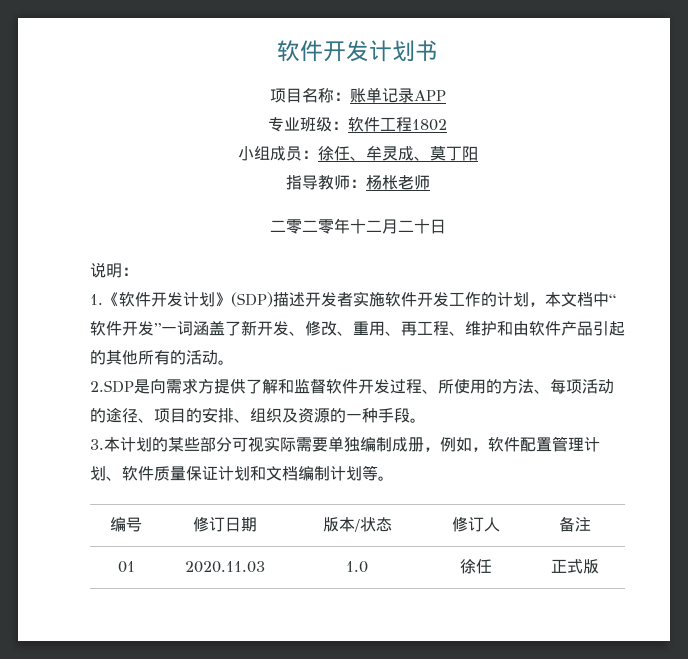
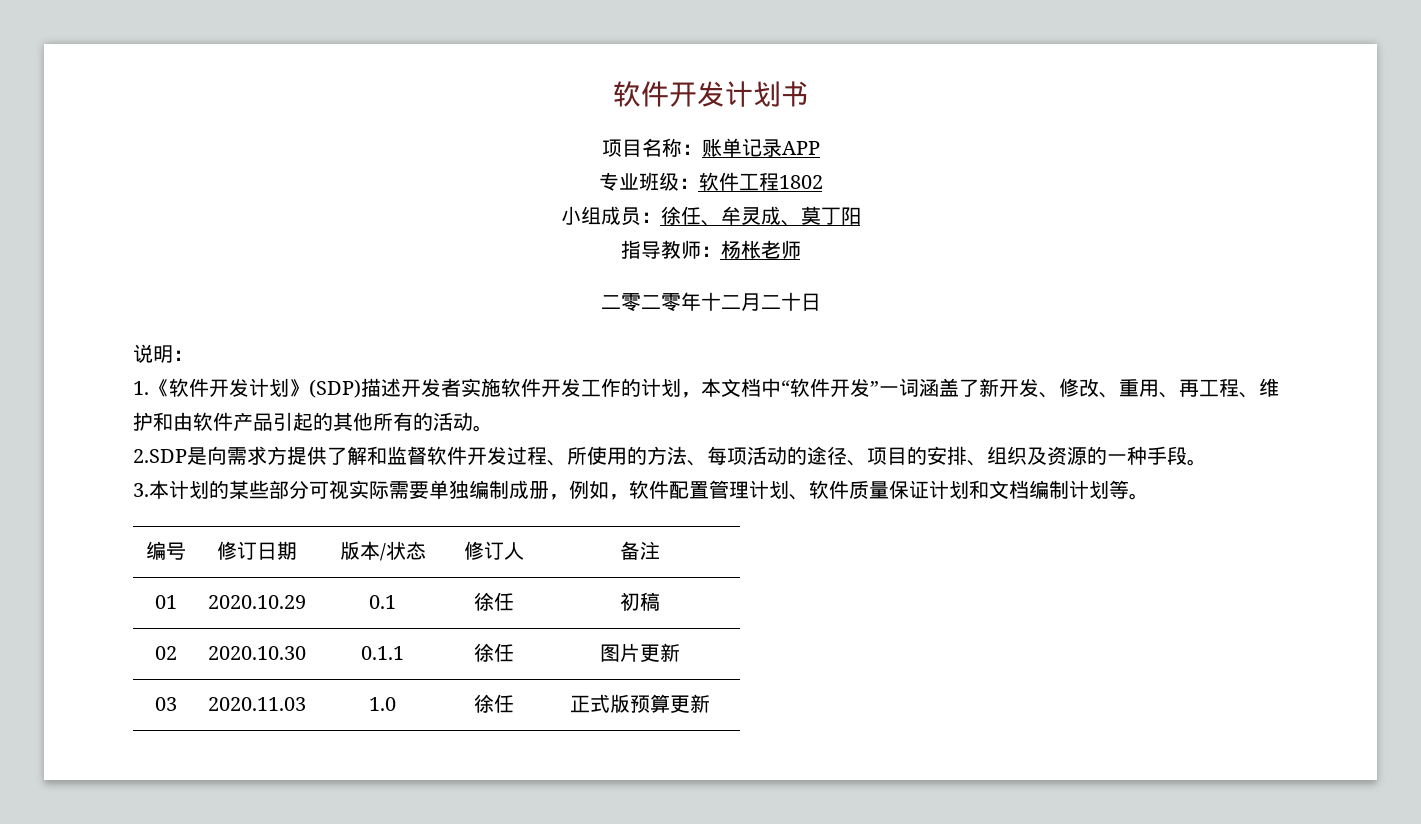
(135, 567) none -> [208,595,306,609] [369,595,396,609] [474,592,514,611] [619,592,660,611] [154,646,177,660] [208,646,306,660] [361,646,404,660] [474,643,514,662] [599,643,680,662] [154,697,177,711] | 2020.10.29 | 0.1 | 徐任 | 初稿 // 02 | 2020.10.30 | 0.1.1 | 徐任 | 图片更新 // 03
(599, 566) none -> [629,694,710,713] 预算更新

